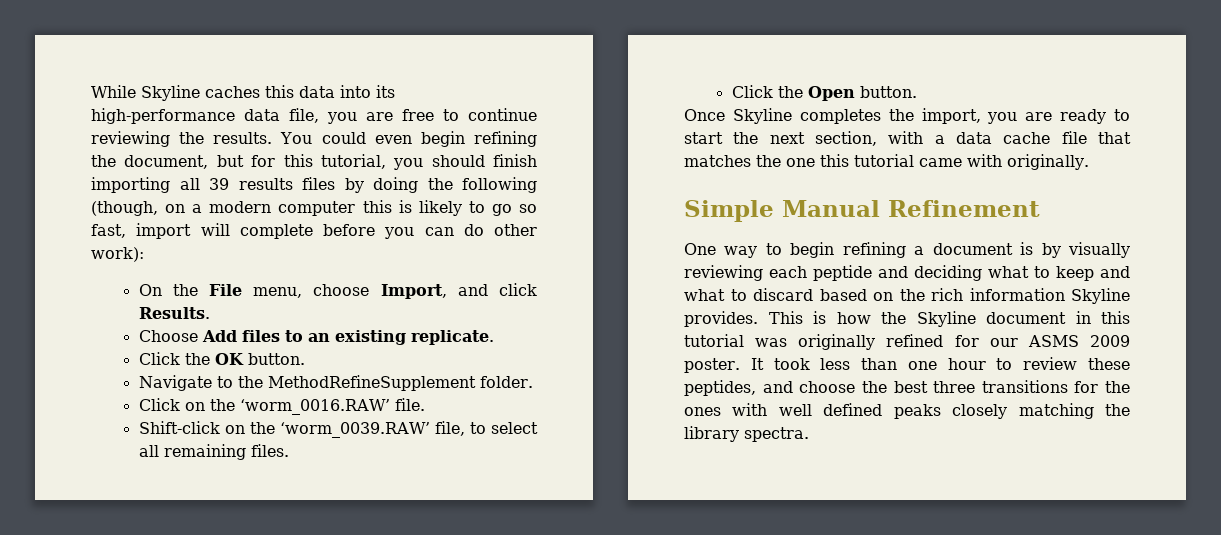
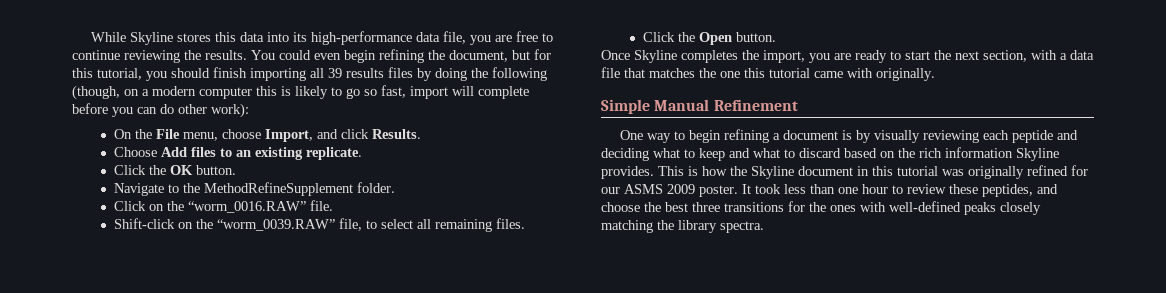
[205,86,260,98] caches -> [176,33,211,42] stores
[239,399,390,415] ‘worm_0016.RAW’ -> [187,201,306,213] “worm_0016.RAW”
[279,422,430,438] ‘worm_0039.RAW’ -> [216,219,335,231] “worm_0039.RAW”
[1003,132,1051,144] cache -> (1094, 55) none
[778,403,883,416] well defined -> [889,201,961,212] well-defined

